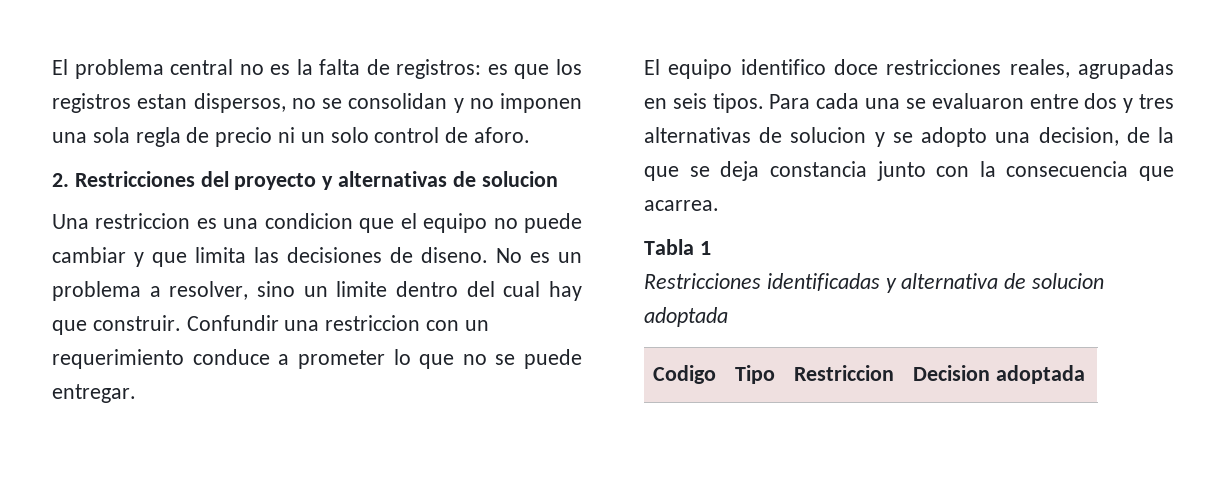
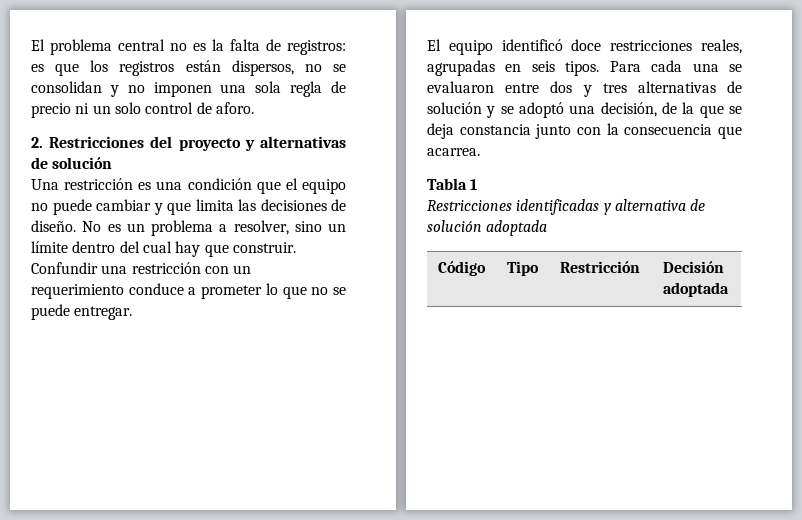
[137,94,188,109] estan -> [185,60,221,72] están
[481,171,558,187] solucion -> [52,157,113,169] solución
[95,213,191,229] restriccion -> [64,178,134,190] restricción
[264,213,353,229] condicion -> [187,178,252,190] condición
[421,247,488,263] diseno. -> [31,220,76,232] diseño.
[336,281,388,297] limite -> [31,241,68,253] límite
[325,315,421,331] restriccion -> [131,262,201,274] restricción
[740,59,826,75] identifico -> [501,39,563,51] identificó
[790,127,867,143] solucion -> [427,102,482,114] solución
[921,127,1119,147] adopto una decision, -> [519,102,657,118] adoptó una decisión,
[1032,273,1105,289] solucion -> [427,220,482,232] solución
[653,365,717,384] Codigo -> [437,261,486,276] Código
[794,365,895,381] [913,365,991,381] Restriccion | Decision -> [559,261,640,273] [662,261,724,273] Restricción | Decisión

